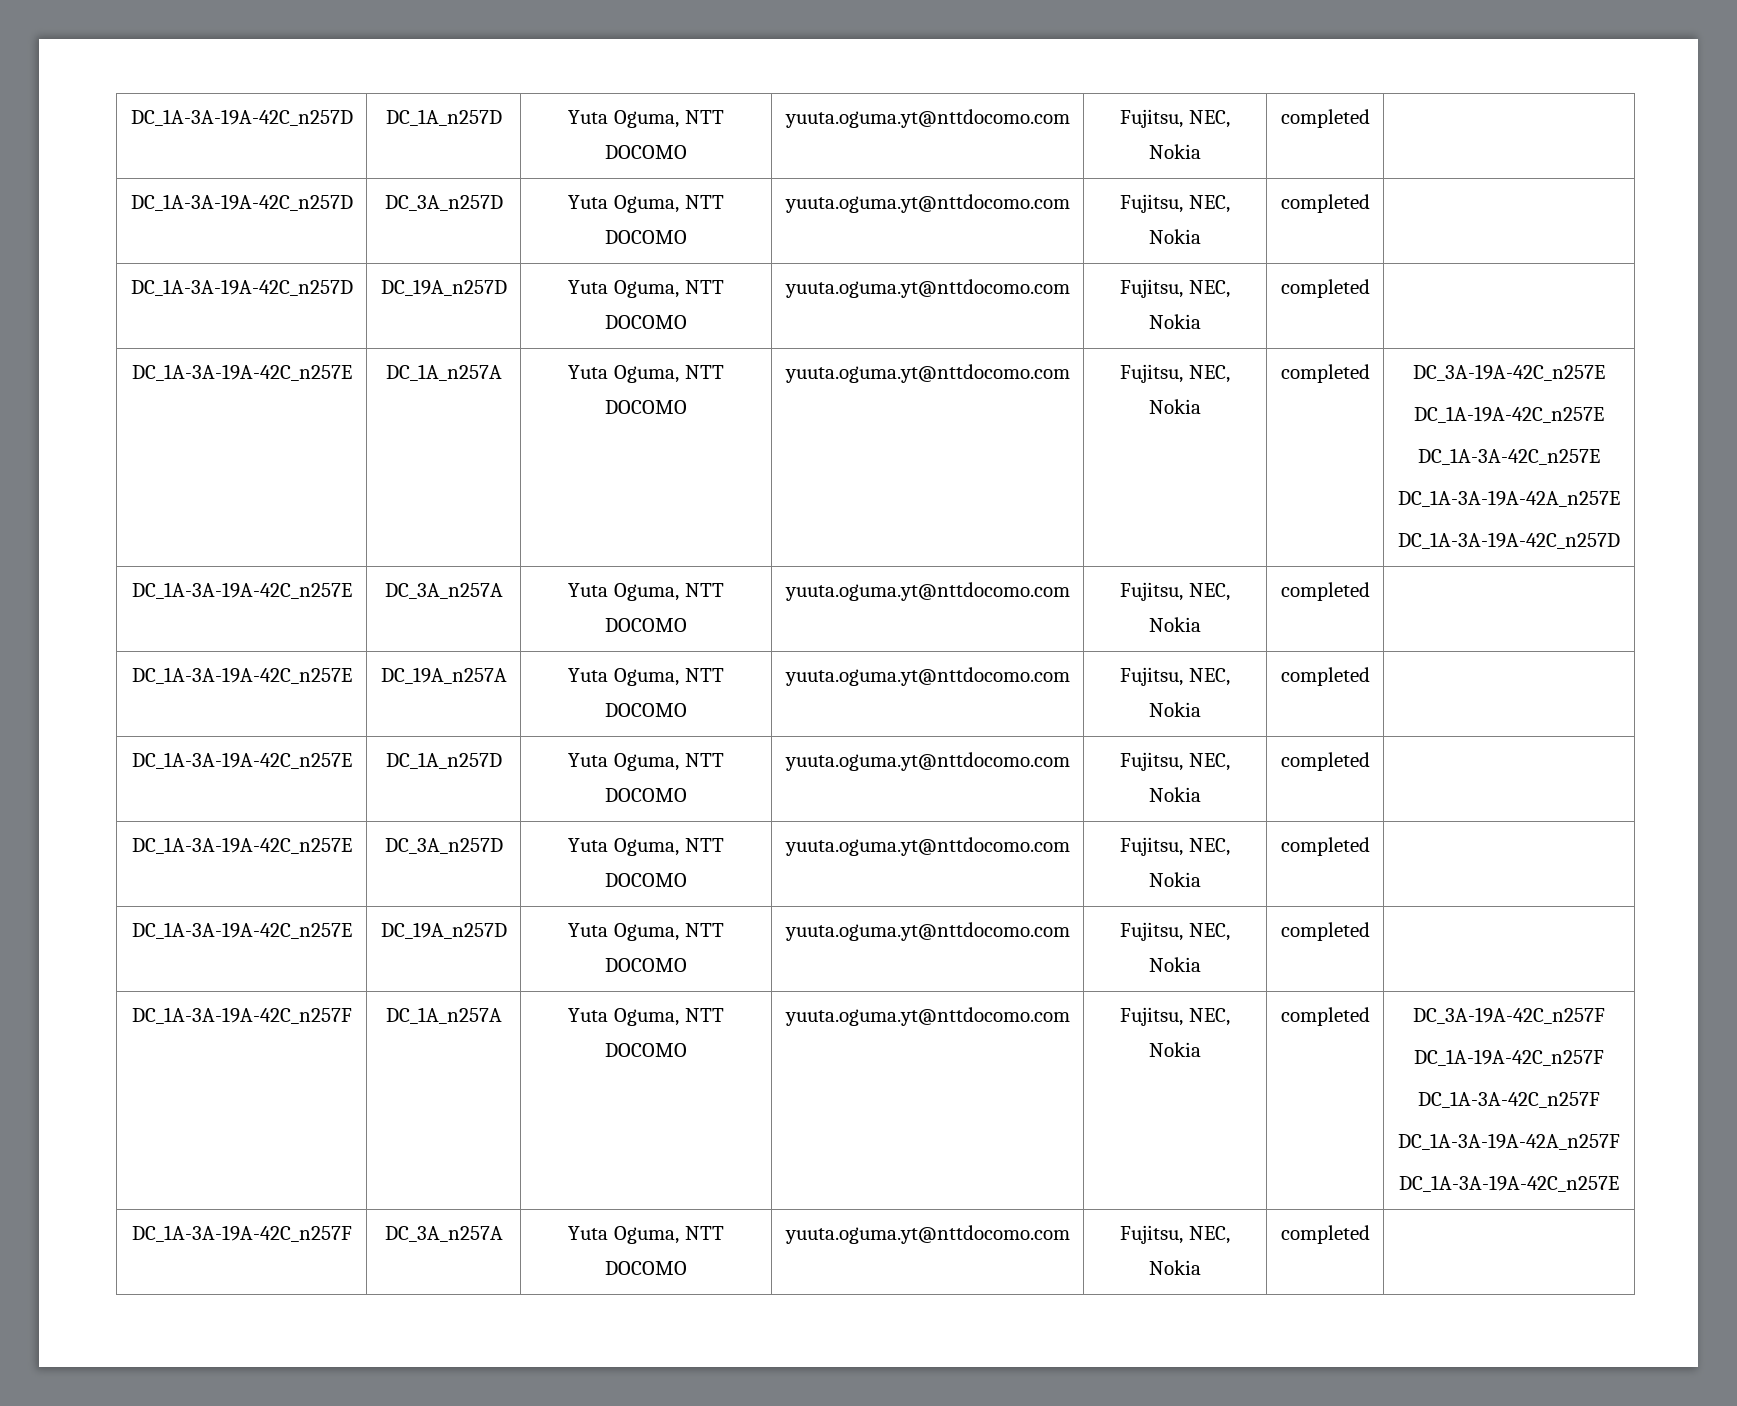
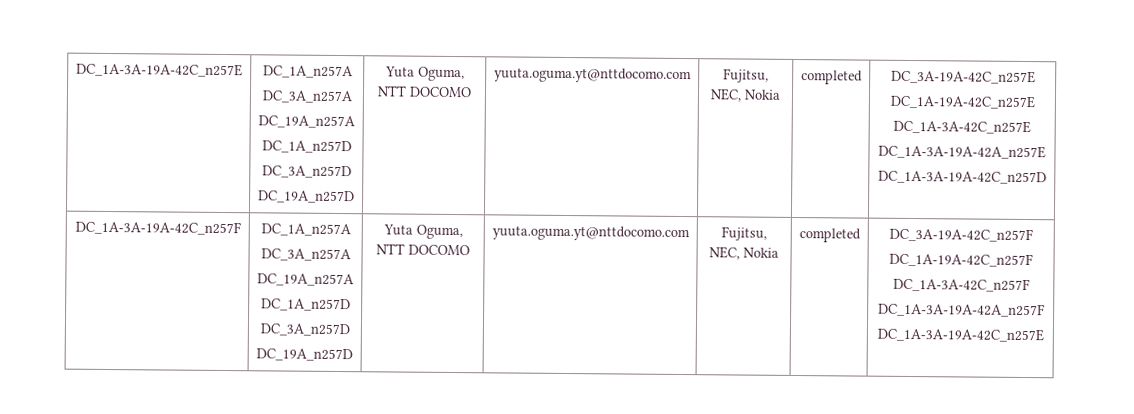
[130,109,353,126] [385,109,502,126] [568,110,724,128] [605,145,687,159] [784,109,1070,128] [1120,109,1230,128] [1149,144,1201,159] [1280,109,1370,128] [130,194,353,211] [384,195,503,211] [568,195,724,213] [605,230,687,244] [784,194,1070,213] [1120,194,1230,213] [1149,229,1201,244] [1280,194,1370,213] [130,279,353,296] [380,279,507,296] [568,280,724,298] [605,315,687,329] [784,279,1070,298] [1120,279,1230,298] [1149,314,1201,329] [1280,279,1370,298] [131,364,352,381] [385,364,502,381] DC_1A-3A-19A-42C_n257D | DC_1A_n257D | Yuta Oguma, NTT DOCOMO | yuuta.oguma.yt@nttdocomo.com | Fujitsu, NEC, Nokia | completed | // DC_1A-3A-19A-42C_n257D | DC_3A_n257D | Yuta Oguma, NTT DOCOMO | yuuta.oguma.yt@nttdocomo.com | Fujitsu, NEC, Nokia | completed | // DC_1A-3A-19A-42C_n257D | DC_19A_n257D | Yuta Oguma, NTT DOCOMO | yuuta.oguma.yt@nttdocomo.com | Fujitsu, NEC, Nokia | completed | // DC_1A-3A-19A-42C_n257E | DC_1A_n257A -> [76,62,243,78] [262,65,354,79] [261,90,354,104] [258,115,356,129] [261,140,352,154] [261,165,352,179] [258,190,355,204] DC_1A-3A-19A-42C_n257E | DC_1A_n257A // DC_3A_n257A // DC_19A_n257A // DC_1A_n257D // DC_3A_n257D // DC_19A_n257D
[131,582,352,599] [384,583,503,599] [568,583,724,601] [605,618,687,632] [784,582,1070,601] [1120,582,1230,601] [1149,617,1201,632] [1280,582,1370,601] [131,667,352,684] [380,667,507,684] [568,668,724,686] [605,703,687,717] [784,667,1070,686] [1120,667,1230,686] [1149,702,1201,717] [1280,667,1370,686] [131,752,352,769] [385,752,502,769] [568,753,724,771] [605,788,687,802] [784,752,1070,771] [1120,752,1230,771] [1149,787,1201,802] [1280,752,1370,771] [131,837,352,854] [384,838,503,854] [568,838,724,856] [605,873,687,887] [784,837,1070,856] [1120,837,1230,856] [1149,872,1201,887] [1280,837,1370,856] [131,922,352,939] [380,922,507,939] [568,923,724,941] [605,958,687,972] [784,922,1070,941] [1120,922,1230,941] [1149,957,1201,972] [1280,922,1370,941] [131,1007,352,1024] [385,1007,502,1024] DC_1A-3A-19A-42C_n257E | DC_3A_n257A | Yuta Oguma, NTT DOCOMO | yuuta.oguma.yt@nttdocomo.com | Fujitsu, NEC, Nokia | completed | // DC_1A-3A-19A-42C_n257E | DC_19A_n257A | Yuta Oguma, NTT DOCOMO | yuuta.oguma.yt@nttdocomo.com | Fujitsu, NEC, Nokia | completed | // DC_1A-3A-19A-42C_n257E | DC_1A_n257D | Yuta Oguma, NTT DOCOMO | yuuta.oguma.yt@nttdocomo.com | Fujitsu, NEC, Nokia | completed | // DC_1A-3A-19A-42C_n257E | DC_3A_n257D | Yuta Oguma, NTT DOCOMO | yuuta.oguma.yt@nttdocomo.com | Fujitsu, NEC, Nokia | completed | // DC_1A-3A-19A-42C_n257E | DC_19A_n257D | Yuta Oguma, NTT DOCOMO | yuuta.oguma.yt@nttdocomo.com | Fujitsu, NEC, Nokia | completed | // DC_1A-3A-19A-42C_n257F | DC_1A_n257A -> [74,220,241,236] [260,223,352,237] [260,248,352,262] [257,273,355,287] [260,298,351,312] [259,323,350,337] [256,348,353,362] DC_1A-3A-19A-42C_n257F | DC_1A_n257A // DC_3A_n257A // DC_19A_n257A // DC_1A_n257D // DC_3A_n257D // DC_19A_n257D
[131,1225,352,1242] [384,1226,503,1242] [568,1226,724,1244] [605,1261,687,1275] [784,1225,1070,1244] [1120,1225,1230,1244] [1149,1260,1201,1275] [1280,1225,1370,1244] // DC_1A-3A-19A-42C_n257F | DC_3A_n257A | Yuta Oguma, NTT DOCOMO | yuuta.oguma.yt@nttdocomo.com | Fujitsu, NEC, Nokia | completed | -> (1044, 335) none

